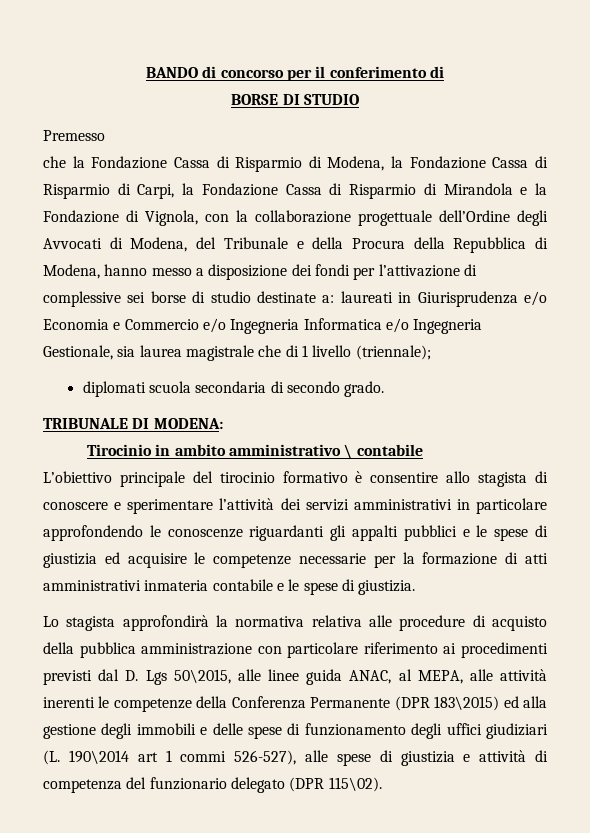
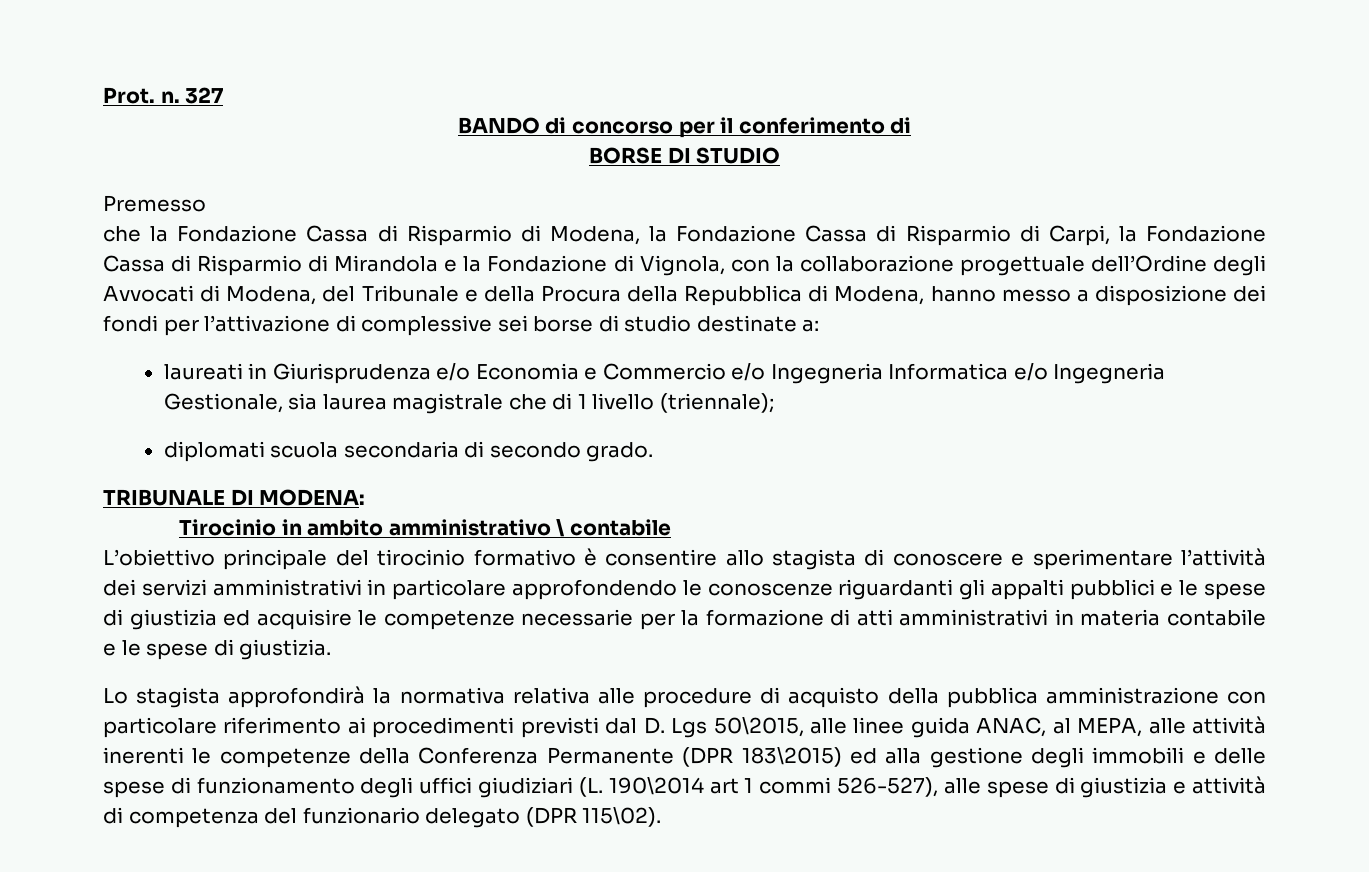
(146, 72) none -> [103,87,224,104] Prot. n. 327 //
(335, 299) none -> (820, 325) //
[144,580,209,591] inmateria -> [1054,609,1161,626] in materia

